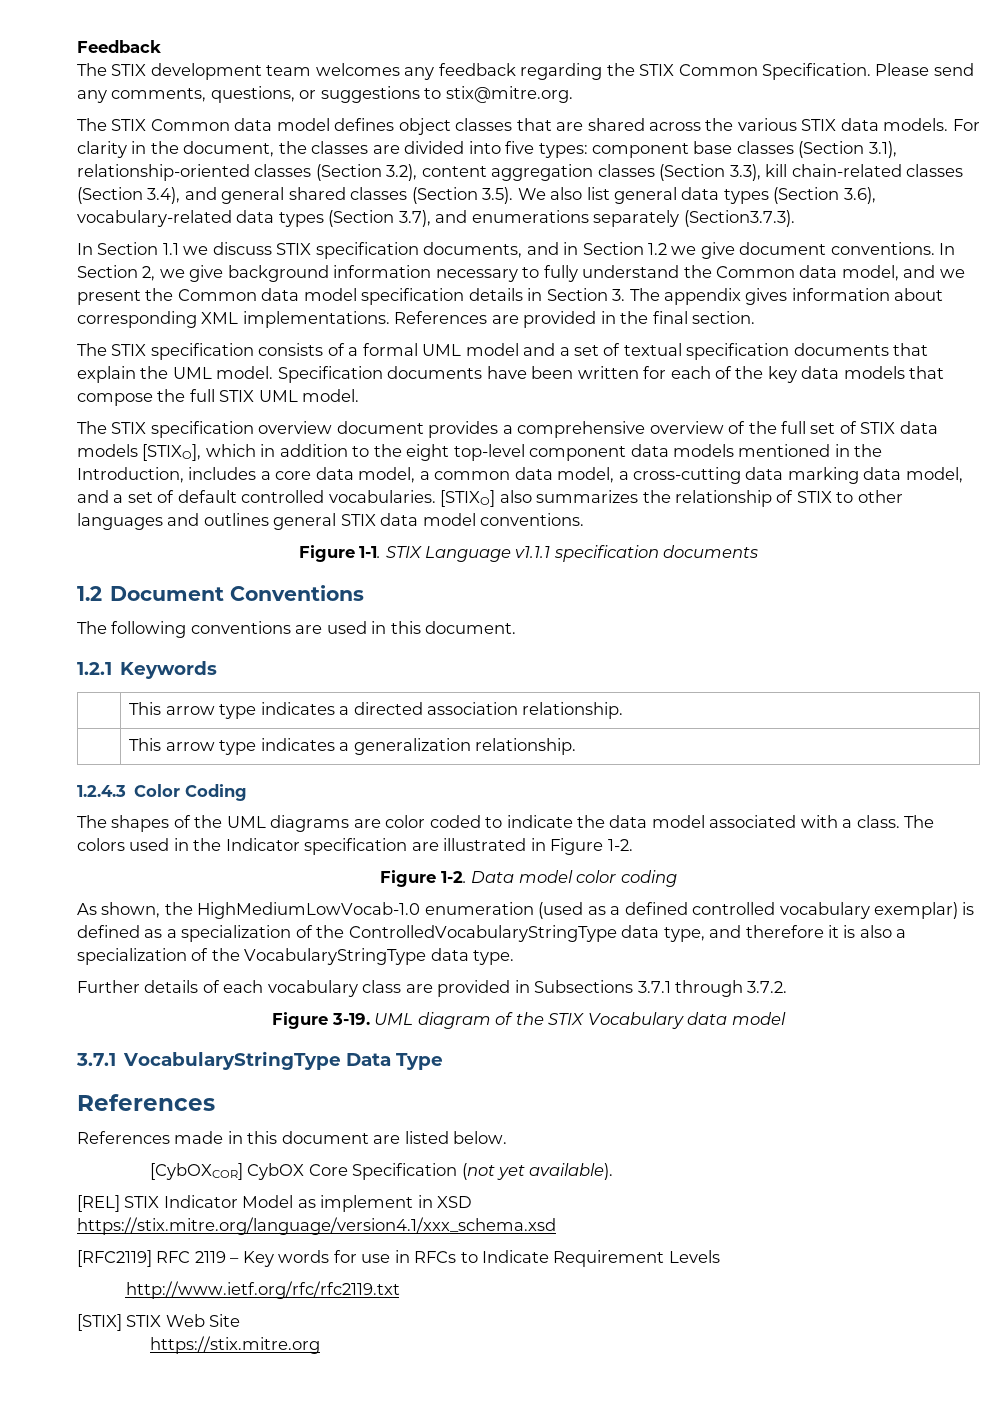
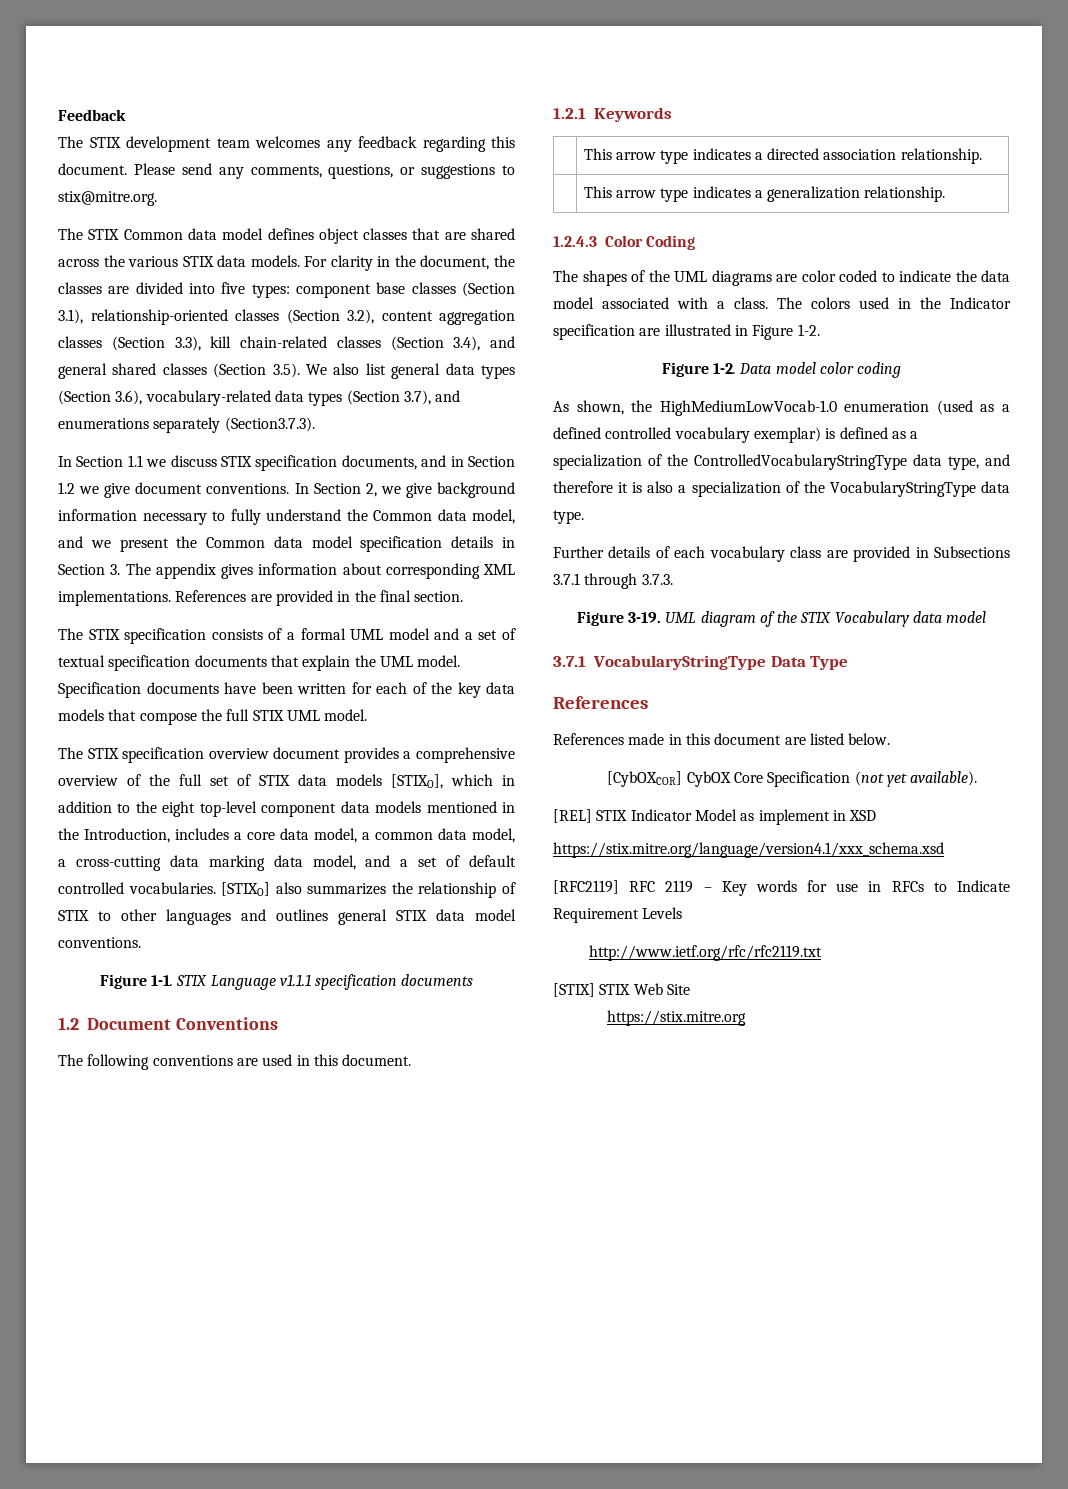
[606,63,872,80] the STIX Common Specification. -> [491,136,515,148] [58,163,127,175] this document.
[747,981,788,993] 3.7.2. -> [641,574,673,585] 3.7.3.

